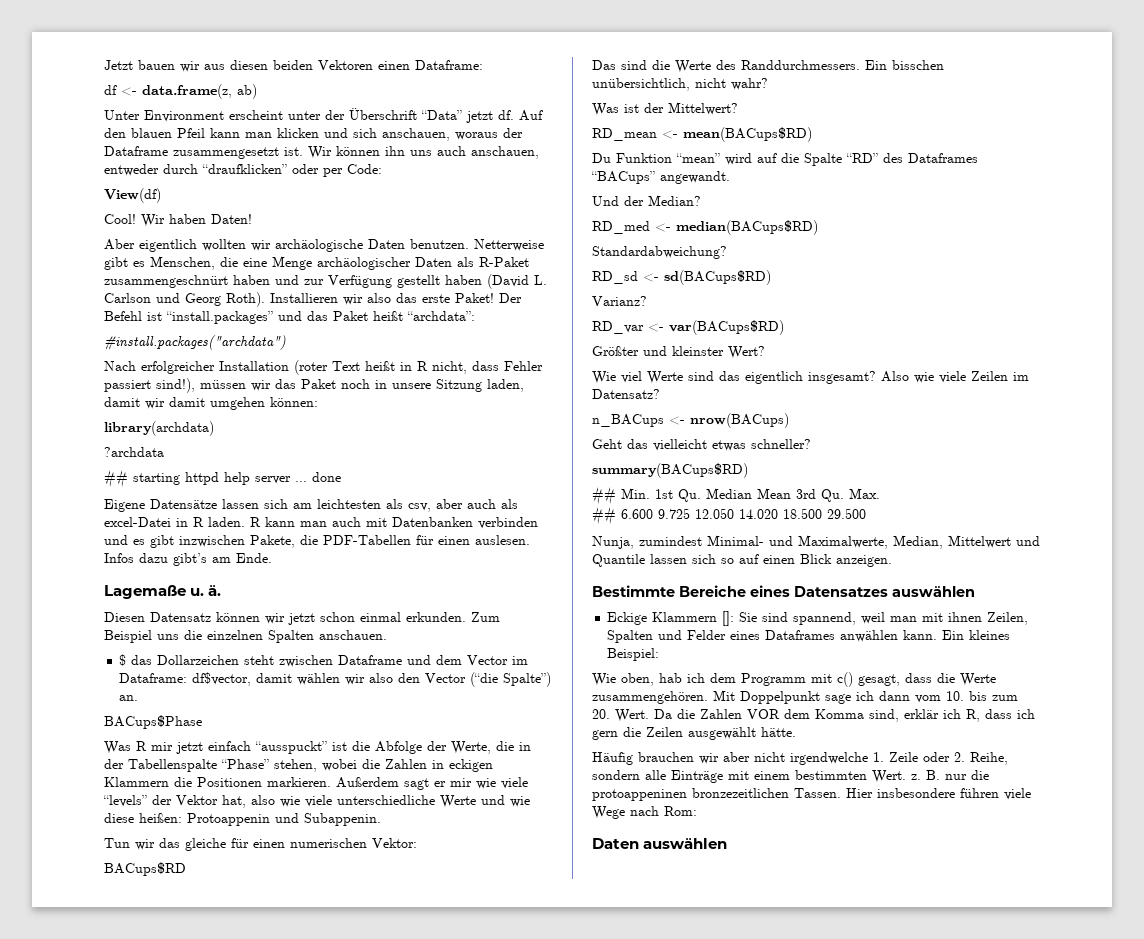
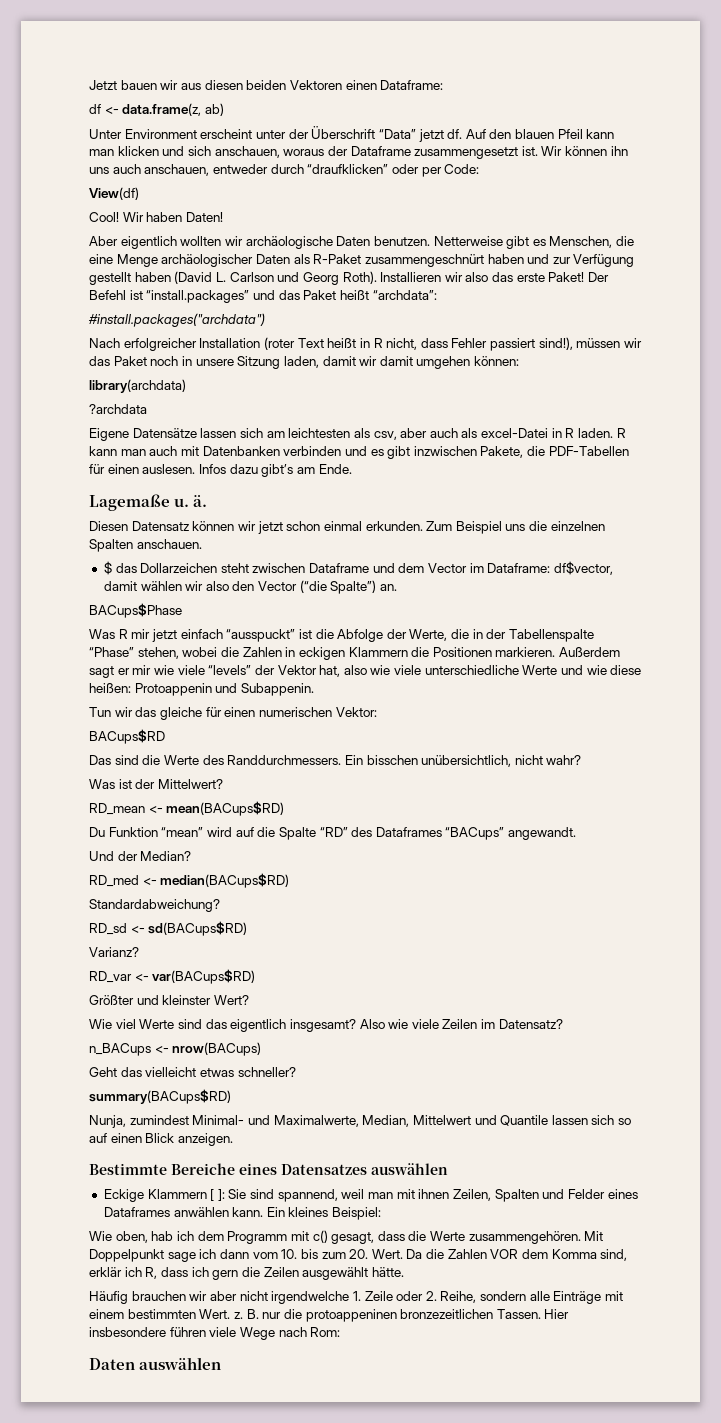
[104,470,341,488] // ## starting httpd help server ... done -> (147, 409) none
[592,487,880,505] [592,507,866,525] // ## Min. 1st Qu. Median Mean 3rd Qu. Max. // ## 6.600 9.725 12.050 14.020 18.500 29.500 -> (231, 1096) none
[722,611,735,626] []: -> [210,1189,225,1201] [ ]:

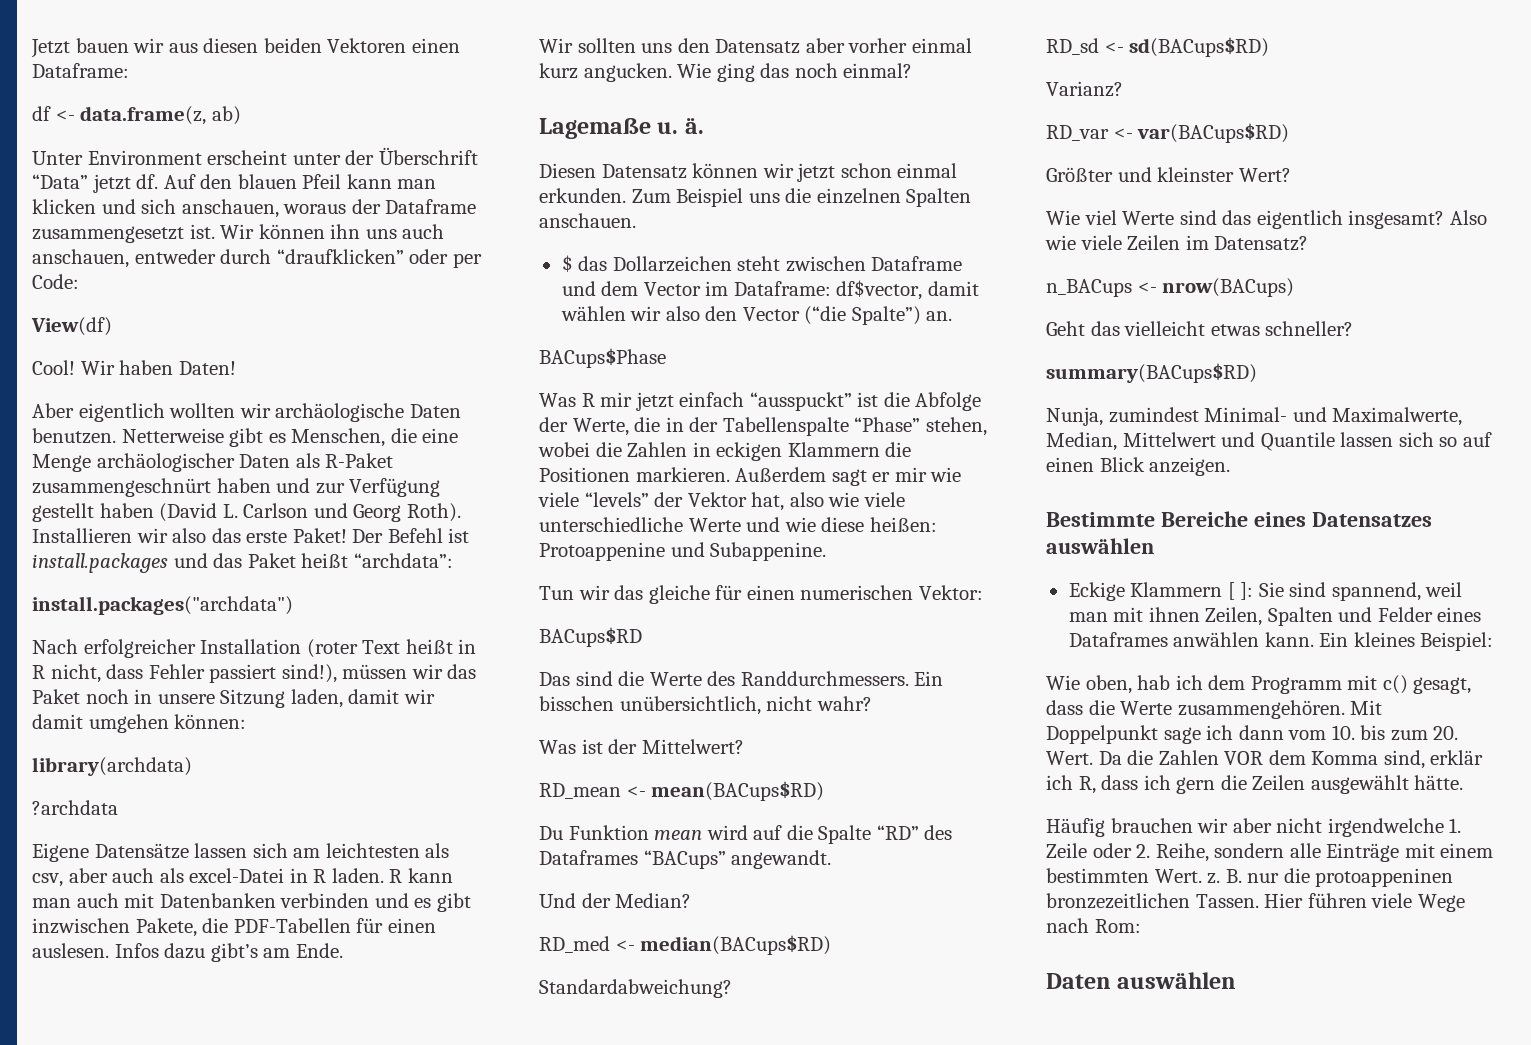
[146,290,250,303] “install.packages” -> [32,553,168,573] install.packages
[88,313,265,327] #install.packages("archdata") -> [32,596,293,615] install.packages("archdata")
(352, 469) none -> [539,38,972,54] [539,63,913,82] // Wir sollten uns den Datensatz aber vorher einmal kurz angucken. Wie ging das noch einmal?
[134,683,314,696] Protoappenin und Subappenin. -> [539,542,827,561] Protoappenine und Subappenine.
[161,827,204,837] “mean” -> [654,830,703,840] mean
[89,1327,166,1337] insbesondere -> (1304, 900) none

